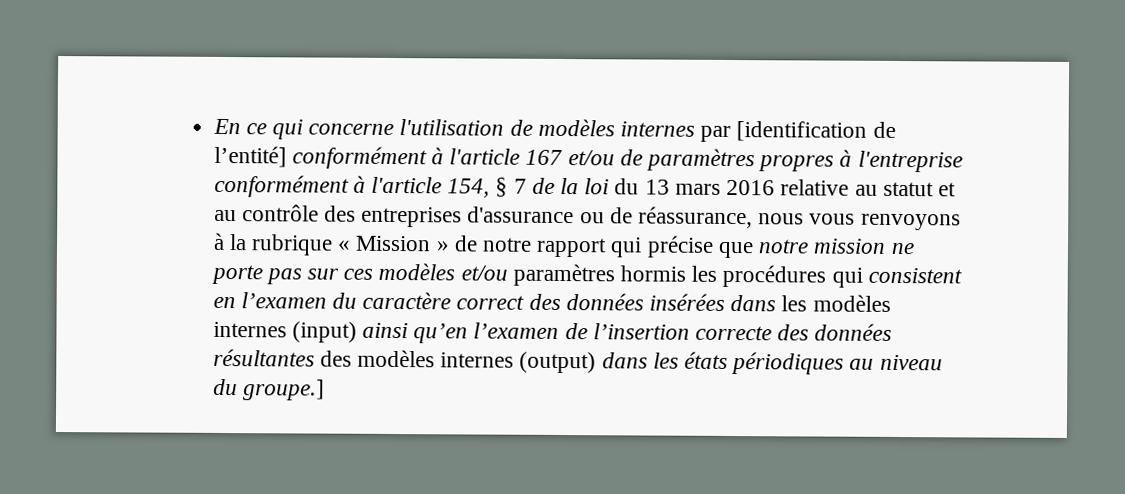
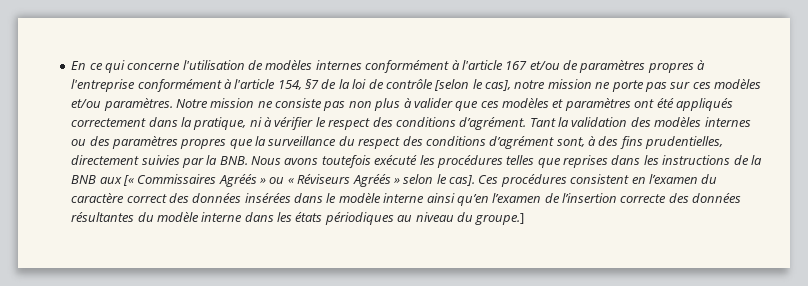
[700,121,896,143] [213,145,287,168] par [identification de l’entité] -> (362, 65) none
[495,177,527,197] § 7 -> [305,79,320,89] §7
[614,178,956,197] [213,204,961,231] [212,232,754,259] du 13 mars 2016 relative au statut et au contrôle des entreprises d'assurance ou de réassurance, nous vous renvoyons à la rubrique « Mission » de notre rapport qui précise que -> [368,79,512,91] de contrôle [selon le cas],
[512,263,863,288] paramètres hormis les procédures qui -> [103,98,733,111] [71,117,751,130] [71,136,724,149] [71,155,762,168] [71,174,567,187] paramètres. Notre mission ne consiste pas non plus à valider que ces modèles et paramètres ont été appliqués correctement dans la pratique, ni à vérifier le respect des conditions d’agrément. Tant la validation des modèles internes ou des paramètres propres que la surveillance du respect des conditions d’agrément sont, à des fins prudentielles, directement suivies par la BNB. Nous avons toutefois exécuté les procédures telles que reprises dans les instructions de la BNB aux [« Commissaires Agréés » ou « Réviseurs Agréés » selon le cas]. Ces procédures
[781,294,891,312] [212,321,357,343] les modèles internes (input) -> [326,193,425,203] le modèle interne
[319,349,597,374] des modèles internes (output) -> [137,212,243,222] du modèle interne

